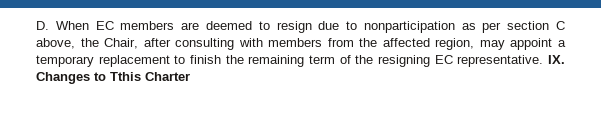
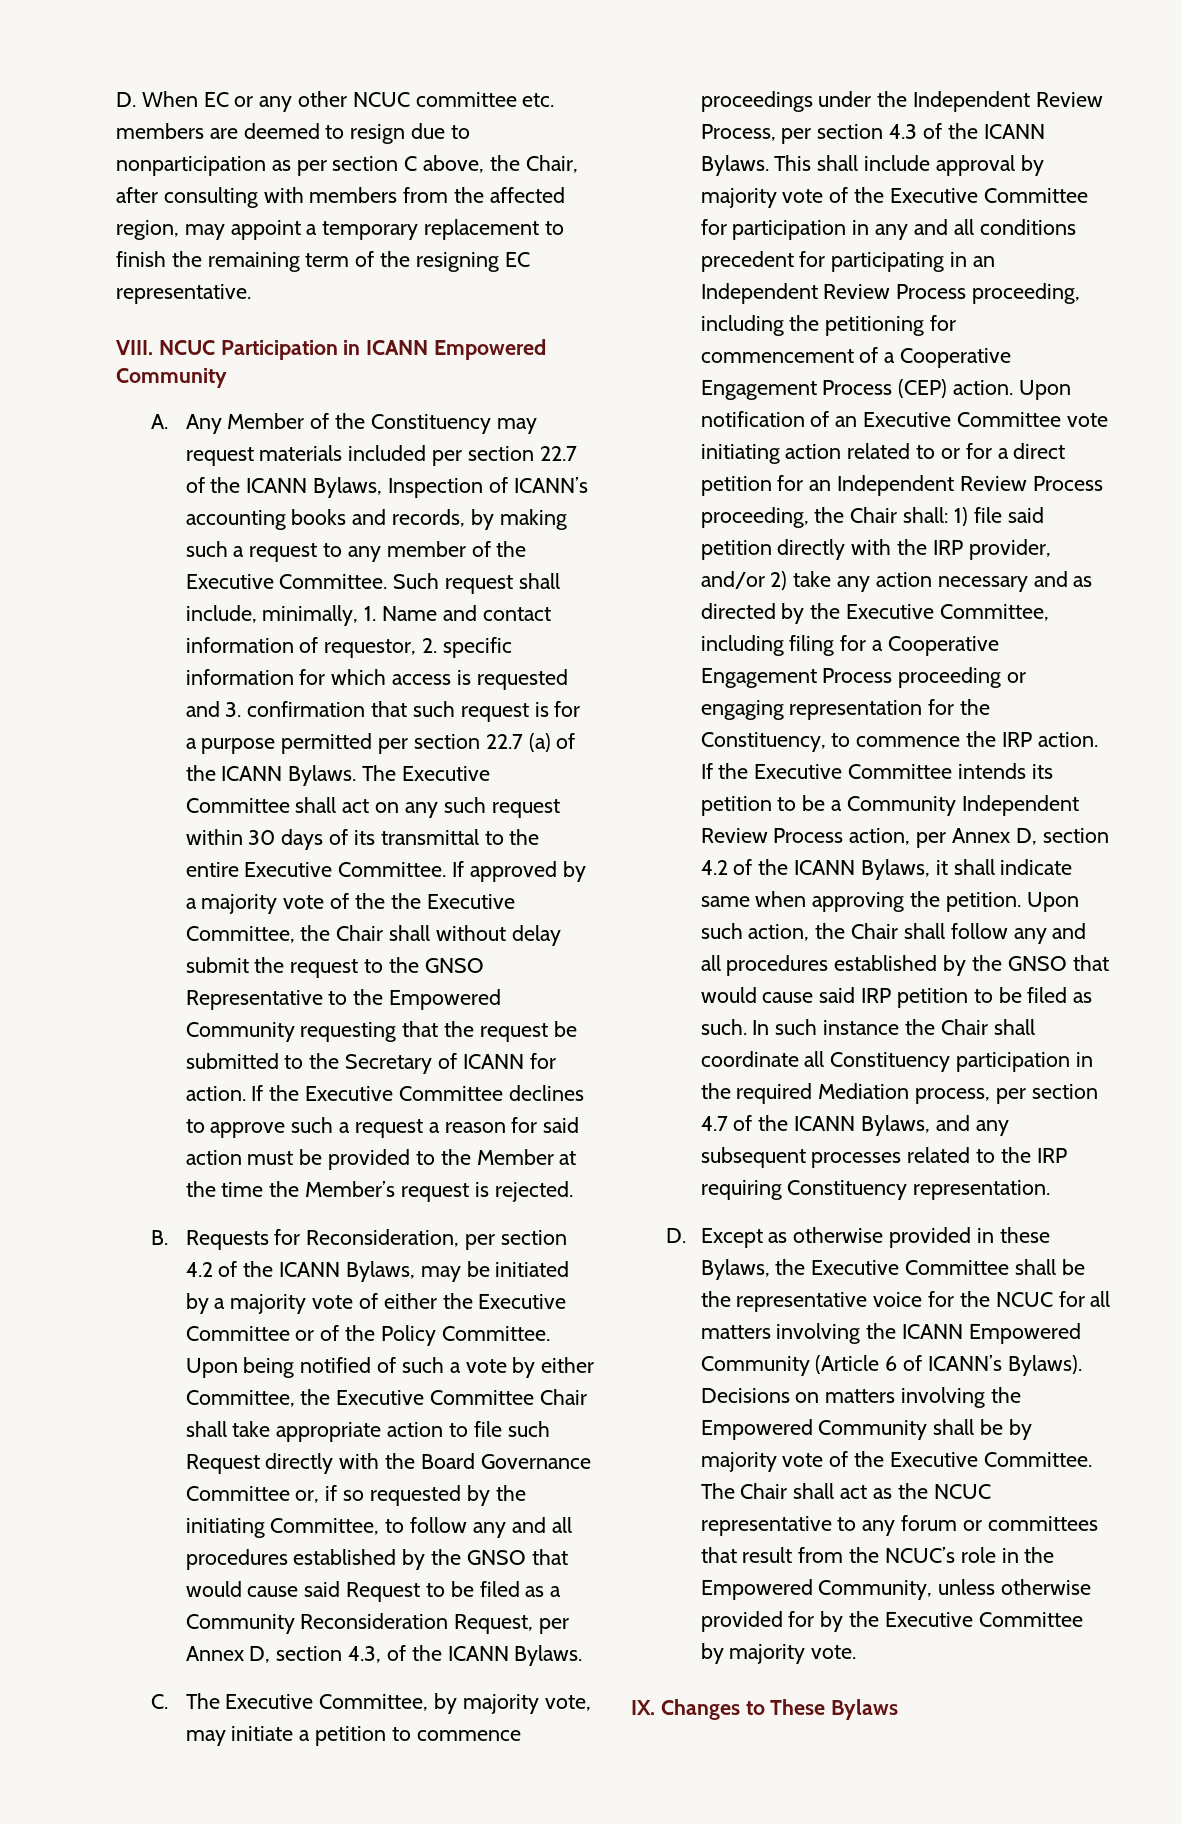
(114, 25) none -> [234,91,555,112] or any other NCUC committee etc.
(544, 61) none -> [116,339,547,360] [116,368,227,388] [150,413,537,434] [185,445,577,466] [185,477,588,498] [185,509,567,530] [185,541,527,562] [185,573,560,594] [185,605,551,626] [185,637,512,658] [185,669,568,690] [185,701,581,722] [185,733,576,754] [185,765,490,786] [185,797,560,818] [185,829,540,850] [185,861,586,882] [185,893,515,914] [185,925,561,946] [185,957,484,978] [185,989,502,1010] [185,1021,577,1042] [185,1053,556,1074] [185,1085,584,1101] [185,1117,580,1138] [185,1149,577,1170] [185,1181,573,1202] [150,1229,567,1250] [185,1261,570,1282] [185,1293,567,1314] [185,1325,550,1346] [185,1357,595,1378] [185,1389,587,1407] [185,1421,550,1442] [185,1453,591,1474] [185,1485,526,1506] [185,1517,572,1538] [185,1549,568,1570] [185,1581,562,1602] [185,1613,570,1634] [185,1645,583,1666] [150,1693,591,1714] [185,1726,521,1746] [700,91,1103,112] [700,123,1045,144] [700,155,1044,176] [700,187,1088,208] [700,219,1076,240] [700,251,995,272] [700,283,1081,304] [700,315,957,336] [700,347,1012,368] [700,379,1071,400] [700,411,1108,427] [700,443,1066,464] [700,475,1103,496] [700,507,1044,528] [700,539,1051,560] [700,571,1093,592] [700,603,1049,624] [700,635,999,656] [700,667,1027,688] [700,699,991,720] [700,731,1098,752] [700,763,1053,779] [700,795,1079,816] [700,828,1109,848] [700,859,1073,880] [700,891,1079,912] [700,923,1087,944] [700,955,1109,976] [700,987,1093,1008] [700,1019,1035,1035] [700,1051,1093,1072] [700,1083,1098,1104] [700,1115,1009,1136] [700,1147,1067,1168] [700,1180,1051,1200] [665,1227,1050,1248] [700,1259,1085,1280] [700,1291,1111,1312] [700,1323,1081,1344] [700,1355,1082,1376] [700,1387,1021,1408] [700,1419,1032,1440] [700,1451,1092,1472] [700,1483,991,1499] [700,1515,1098,1536] [700,1547,1055,1563] [700,1579,1092,1600] [700,1611,1083,1632] [700,1643,857,1664] // VIII. NCUC Participation in ICANN Empowered Community // A. Any Member of the Constituency may request materials included per section 22.7 of the ICANN Bylaws, Inspection of ICANN’s accounting books and records, by making such a request to any member of the Executive Committee. Such request shall include, minimally, 1. Name and contact information of requestor, 2. specific information for which access is requested and 3. confirmation that such request is for a purpose permitted per section 22.7 (a) of the ICANN Bylaws. The Executive Committee shall act on any such request within 30 days of its transmittal to the entire Executive Committee. If approved by a majority vote of the the Executive Committee, the Chair shall without delay submit the request to the GNSO Representative to the Empowered Community requesting that the request be submitted to the Secretary of ICANN for action. If the Executive Committee declines to approve such a request a reason for said action must be provided to the Member at the time the Member’s request is rejected. // B. Requests for Reconsideration, per section 4.2 of the ICANN Bylaws, may be initiated by a majority vote of either the Executive Committee or of the Policy Committee. Upon being notified of such a vote by either Committee, the Executive Committee Chair shall take appropriate action to file such Request directly with the Board Governance Committee or, if so requested by the initiating Committee, to follow any and all procedures established by the GNSO that would cause said Request to be filed as a Community Reconsideration Request, per Annex D, section 4.3, of the ICANN Bylaws. // C. The Executive Committee, by majority vote, may initiate a petition to commence proceedings under the Independent Review Process, per section 4.3 of the ICANN Bylaws. This shall include approval by majority vote of the Executive Committee for participation in any and all conditions precedent for participating in an Independent Review Process proceeding, including the petitioning for commencement of a Cooperative Engagement Process (CEP) action. Upon notification of an Executive Committee vote initiating action related to or for a direct petition for an Independent Review Process proceeding, the Chair shall: 1) file said petition directly with the IRP provider, and/or 2) take any action necessary and as directed by the Executive Committee, including filing for a Cooperative Engagement Process proceeding or engaging representation for the Constituency, to commence the IRP action. If the Executive Committee intends its petition to be a Community Independent Review Process action, per Annex D, section 4.2 of the ICANN Bylaws, it shall indicate same when approving the petition. Upon such action, the Chair shall follow any and all procedures established by the GNSO that would cause said IRP petition to be filed as such. In such instance the Chair shall coordinate all Constituency participation in the required Mediation process, per section 4.7 of the ICANN Bylaws, and any subsequent processes related to the IRP requiring Constituency representation. // D. Except as otherwise provided in these Bylaws, the Executive Committee shall be the representative voice for the NCUC for all matters involving the ICANN Empowered Community (Article 6 of ICANN’s Bylaws). Decisions on matters involving the Empowered Community shall be by majority vote of the Executive Committee. The Chair shall act as the NCUC representative to any forum or committees that result from the NCUC’s role in the Empowered Community, unless otherwise provided for by the Executive Committee by majority vote. //
[110,72,190,81] Tthis Charter -> [770,1699,899,1720] These Bylaws

